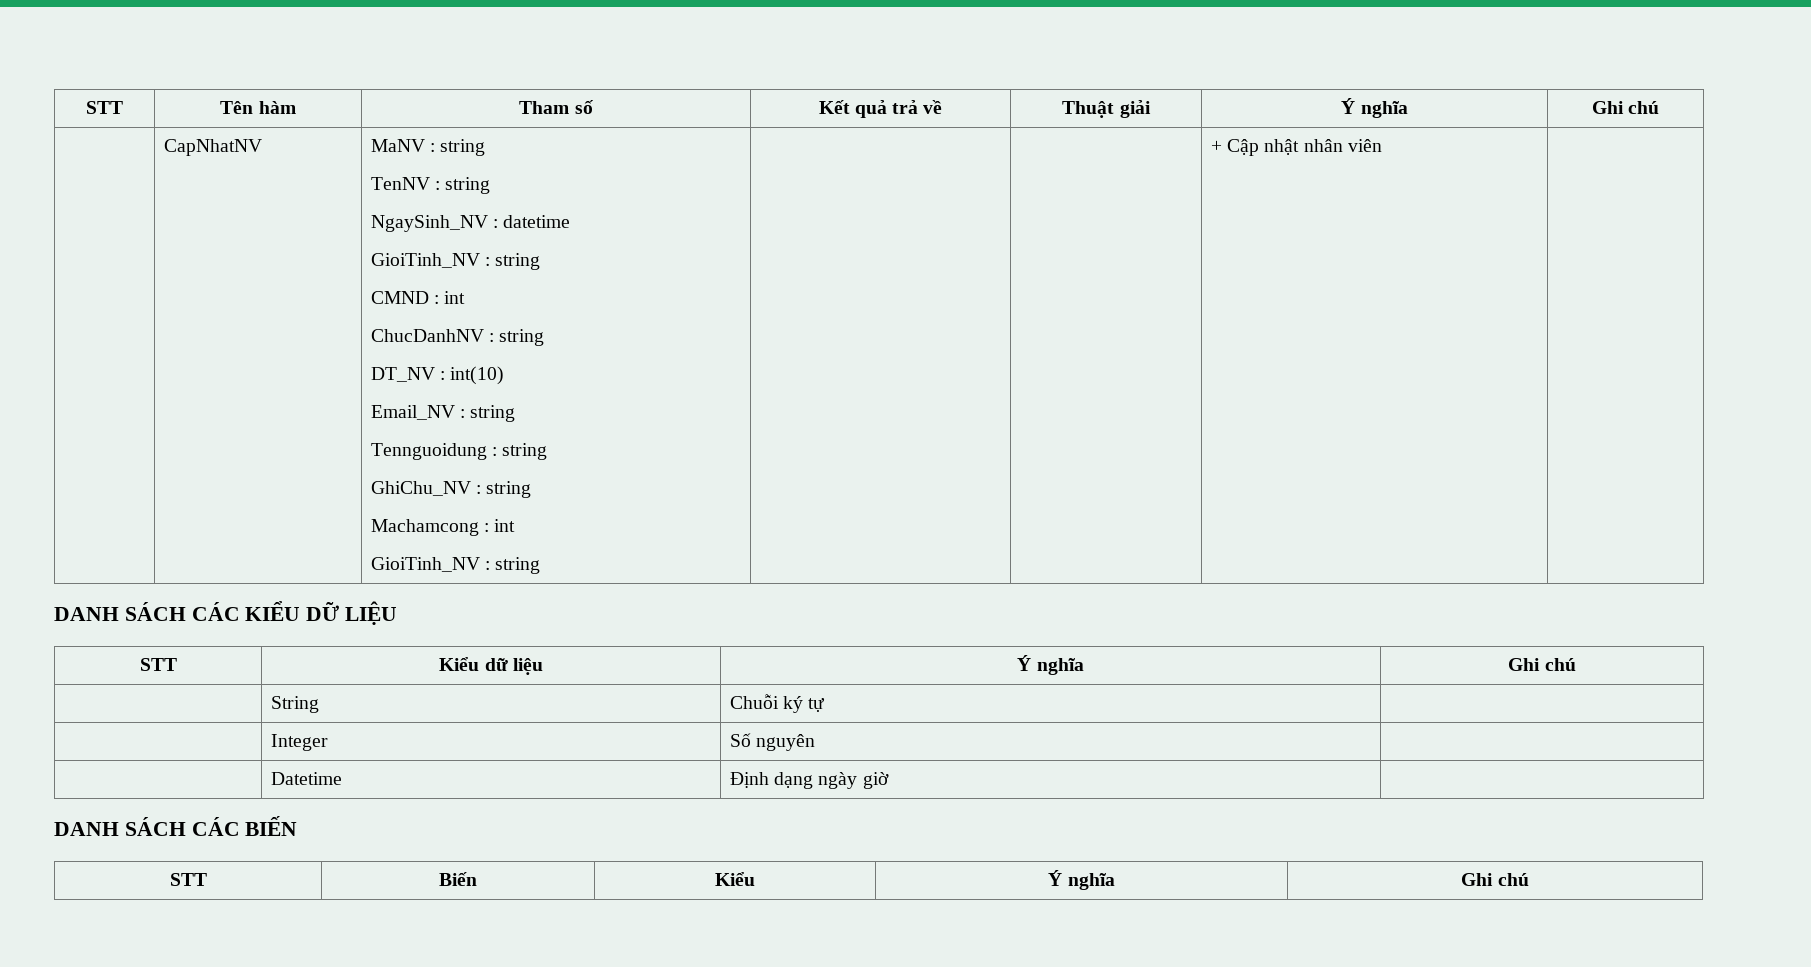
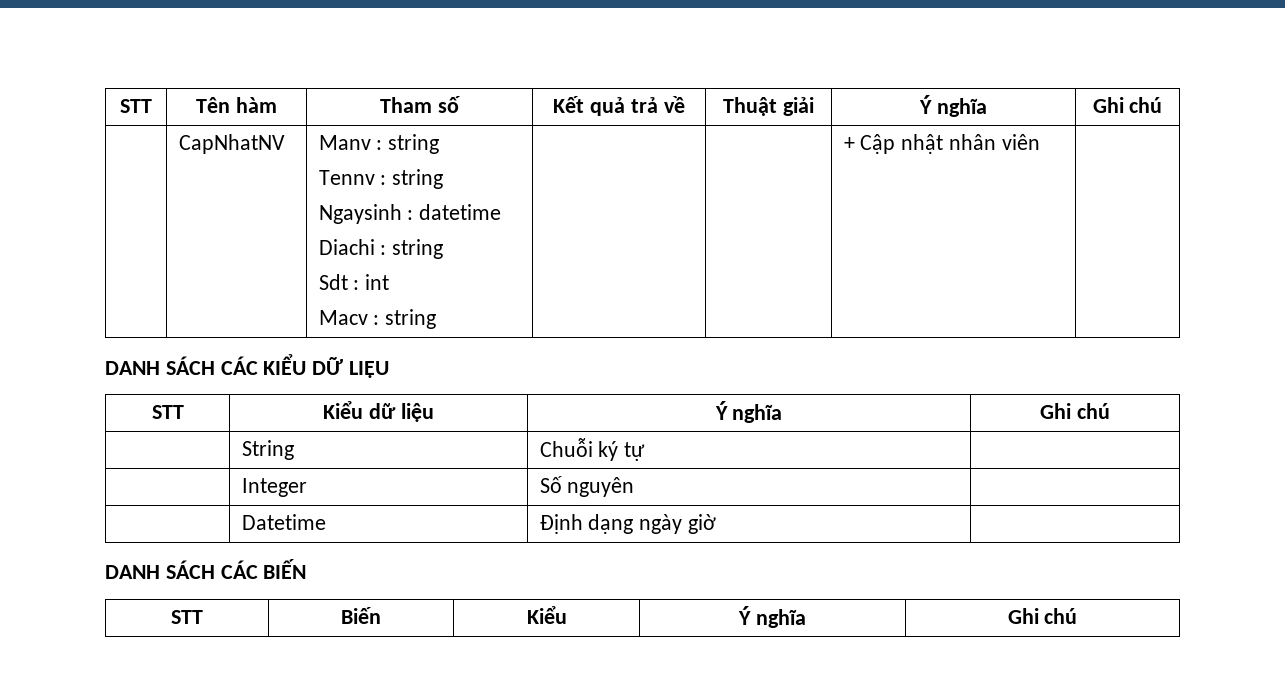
[370,139,486,156] [370,177,491,194] [370,215,488,232] MaNV : string // TenNV : string // NgaySinh_NV -> [318,134,440,154] [318,169,444,189] [318,204,402,224] Manv : string // Tennv : string // Ngaysinh
[370,253,541,270] [370,291,466,304] [370,329,545,346] [370,366,505,385] [370,405,516,422] [370,443,548,460] [370,481,532,498] [370,519,516,536] [370,557,480,572] GioiTinh_NV : string // CMND : int // ChucDanhNV : string // DT_NV : int(10) // Email_NV : string // Tennguoidung : string // GhiChu_NV : string // Machamcong : int // GioiTinh_NV -> [318,239,444,259] [318,274,390,290] [318,310,368,325] Diachi : string // Sdt : int // Macv

